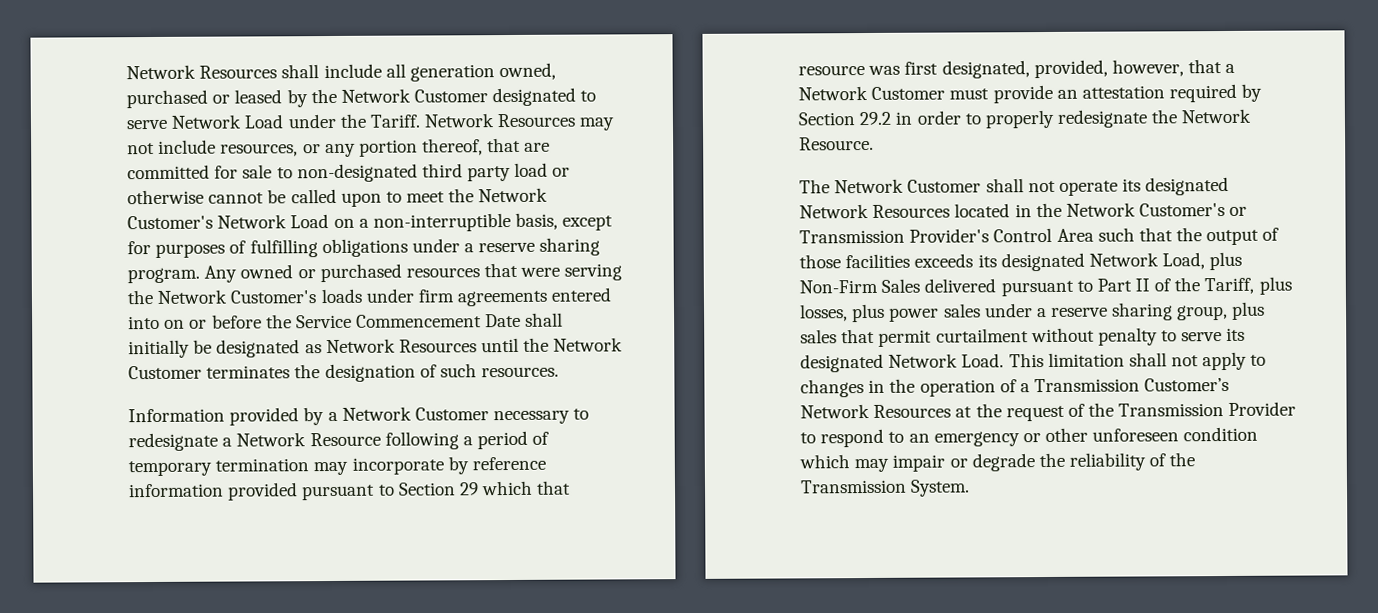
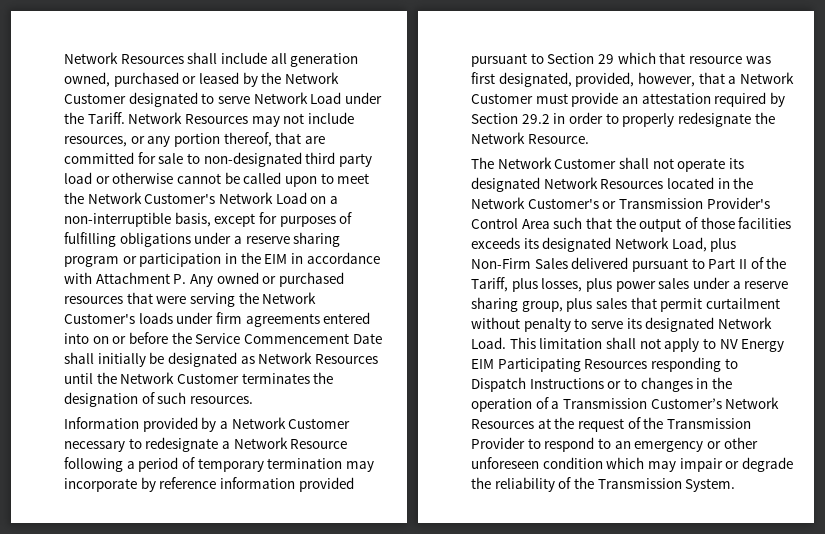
[127,267,201,284] program. -> [64,252,380,267] [64,272,187,284] program or participation in the EIM in accordance with Attachment P.
(1267, 360) none -> [719,339,785,352] [471,357,738,372] [471,377,638,392] NV Energy EIM Participating Resources responding to Dispatch Instructions or to

